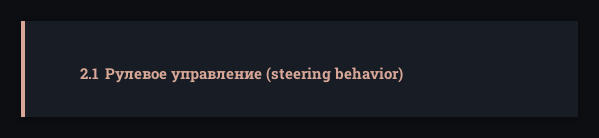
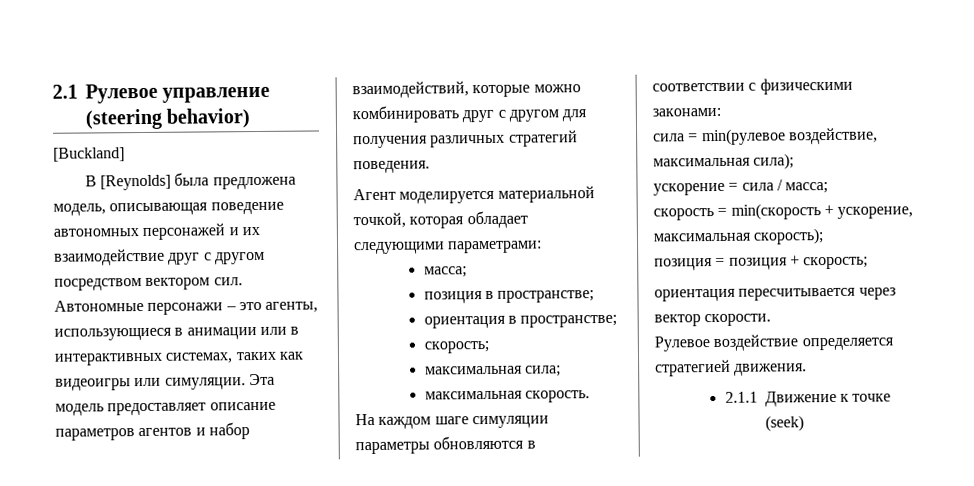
(403, 75) none -> [53,147,125,162] [84,172,296,191] [53,201,284,216] [53,223,260,241] [54,248,265,266] [54,277,243,291] [54,299,319,315] [54,326,300,341] [54,351,304,366] [55,373,275,391] [55,401,276,416] [55,422,250,441] [352,81,581,99] [352,105,588,124] [353,130,578,149] [353,160,430,174] [353,186,595,204] [353,210,528,229] [353,240,543,255] [423,266,467,278] [423,290,595,304] [423,314,618,329] [423,340,489,354] [424,365,561,377] [424,390,590,403] [355,413,549,429] [355,435,536,455] [652,77,853,95] [652,107,721,117] [653,127,878,146] [653,153,795,170] [653,179,829,196] [653,203,914,221] [653,228,825,245] [654,255,869,271] [654,287,896,302] [654,313,772,327] [654,334,894,352] [655,359,808,377] [724,390,892,407] [764,415,804,432] // [Buckland] // В [Reynolds] была предложена модель, описывающая поведение автономных персонажей и их взаимодействие друг с другом посредством вектором сил. Автономные персонажи – это агенты, использующиеся в анимации или в интерактивных системах, таких как видеоигры или симуляции. Эта модель предоставляет описание параметров агентов и набор взаимодействий, которые можно комбинировать друг с другом для получения различных стратегий поведения. // Агент моделируется материальной точкой, которая обладает следующими параметрами: // масса; // позиция в пространстве; // ориентация в пространстве; // скорость; // максимальная сила; // максимальная скорость. // На каждом шаге симуляции параметры обновляются в соответствии с физическими законами: // сила = min(рулевое воздействие, максимальная сила); // ускорение = сила / масса; // скорость = min(скорость + ускорение, максимальная скорость); // позиция = позиция + скорость; // ориентация пересчитывается через вектор скорости. // Рулевое воздействие определяется стратегией движения. // 2.1.1 Движение к точке (seek)

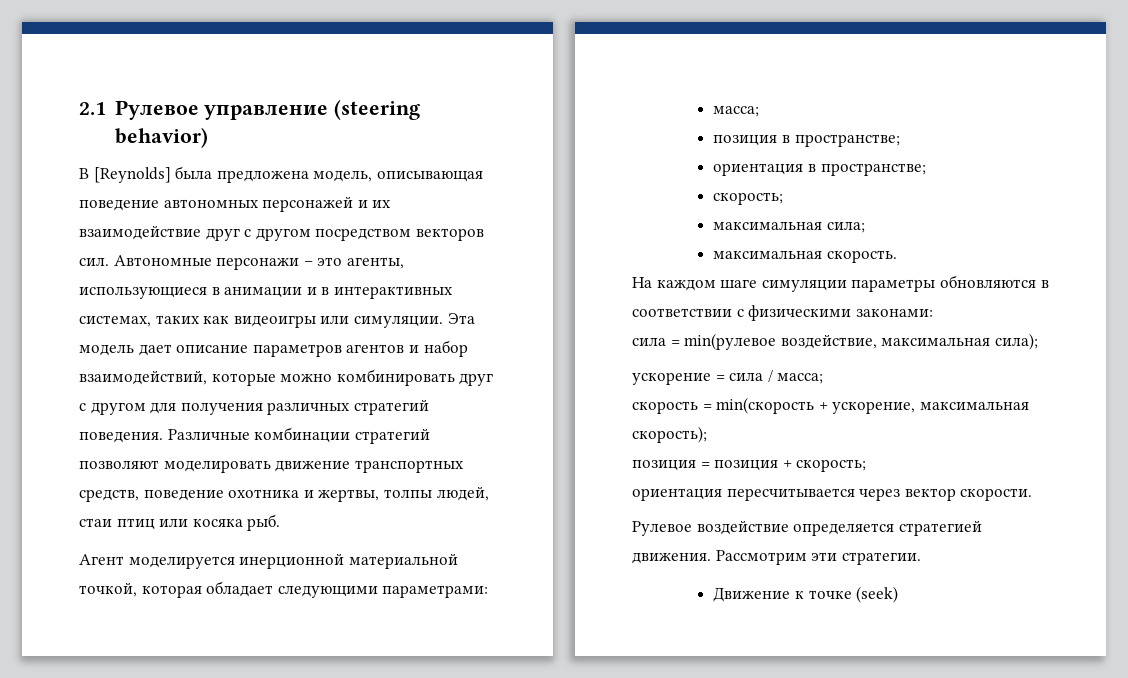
[53,147,125,162] // [Buckland] -> (208, 137) none
[145,277,211,290] вектором -> [415,228,484,241] векторов
[259,326,287,335] или -> [306,287,317,295] и
[107,402,207,416] предоставляет -> [138,344,172,356] дает
(430, 167) none -> [167,427,430,444] [79,460,464,473] [79,486,489,502] [79,514,281,531] Различные комбинации стратегий позволяют моделировать движение транспортных средств, поведение охотника и жертвы, толпы людей, стаи птиц или косяка рыб.
(496, 197) none -> [239,553,345,569] инерционной
[724,391,758,403] // 2.1.1 -> [715,550,921,565] Рассмотрим эти стратегии. //

